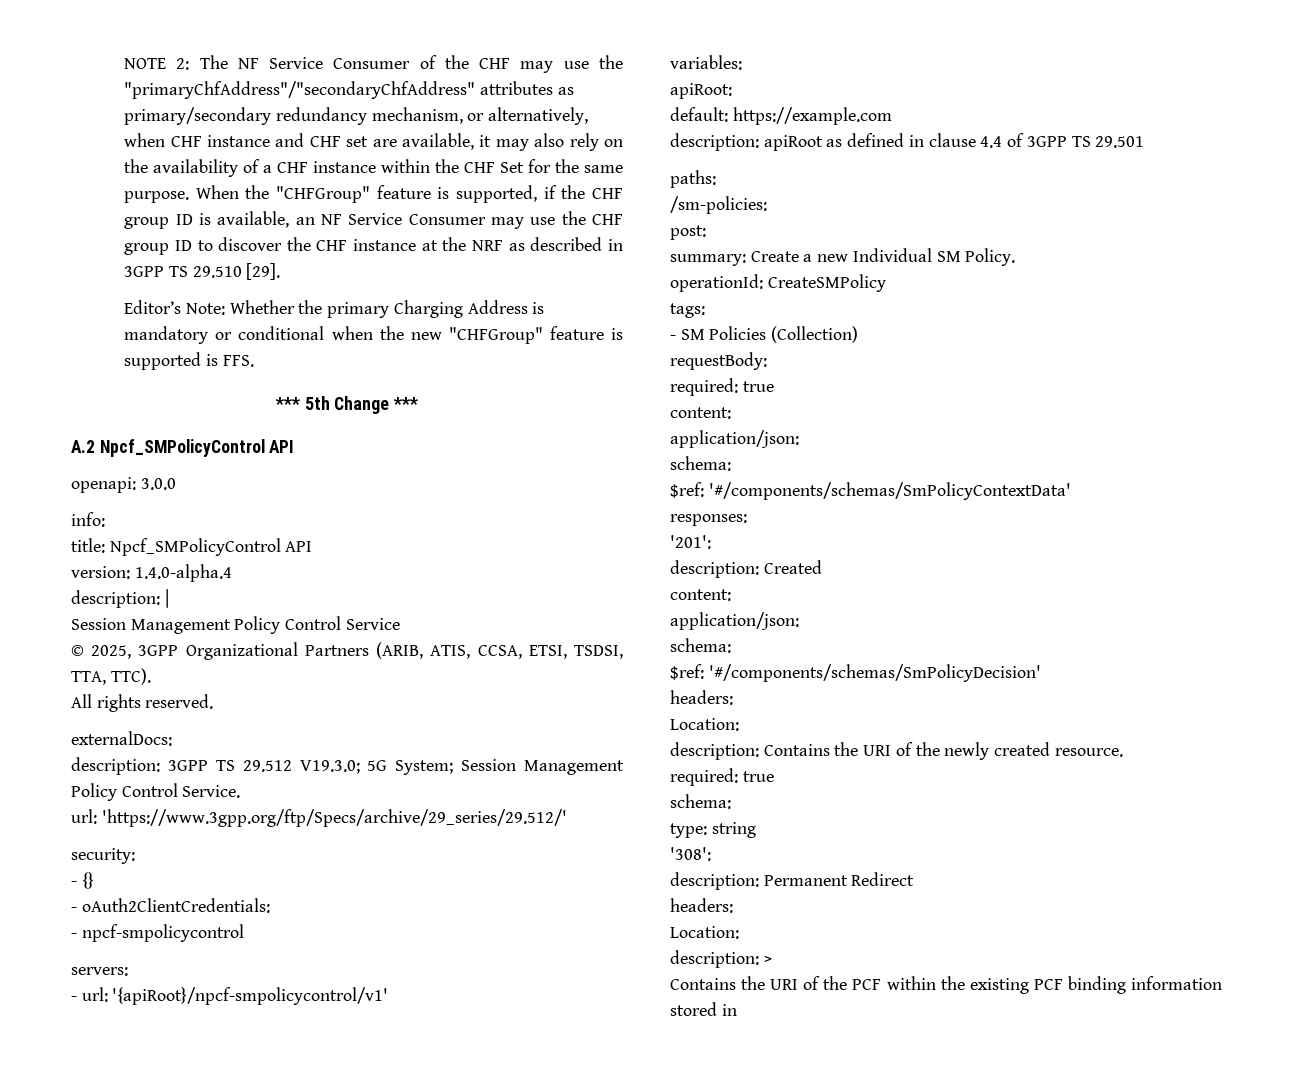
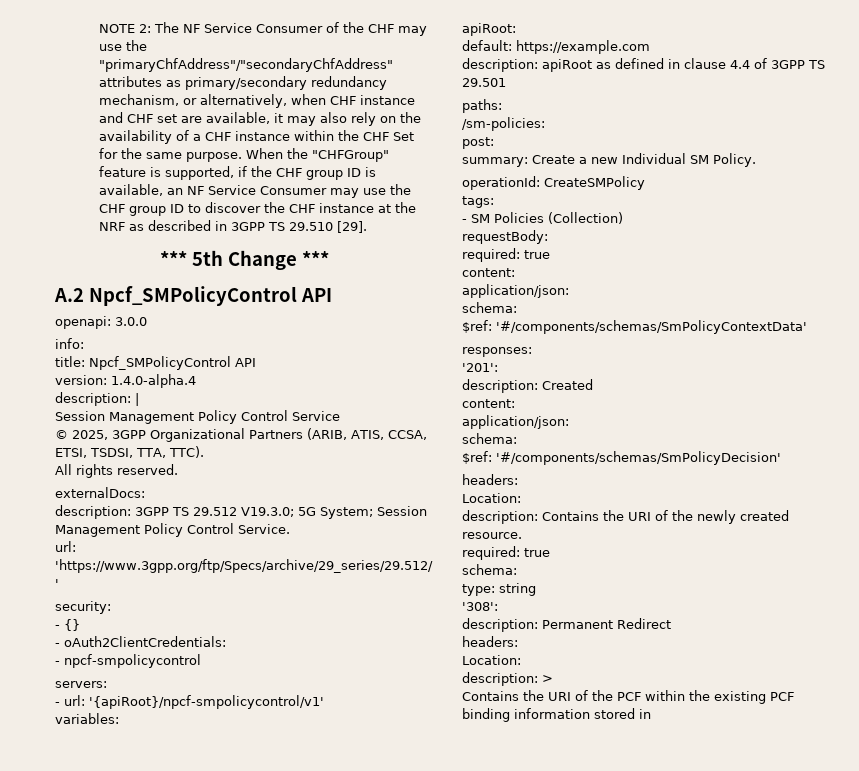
[124,300,545,318] [124,326,623,344] [124,352,254,370] // Editor’s Note: Whether the primary Charging Address is mandatory or conditional when the new "CHFGroup" feature is supported is FFS. -> (368, 227) none

